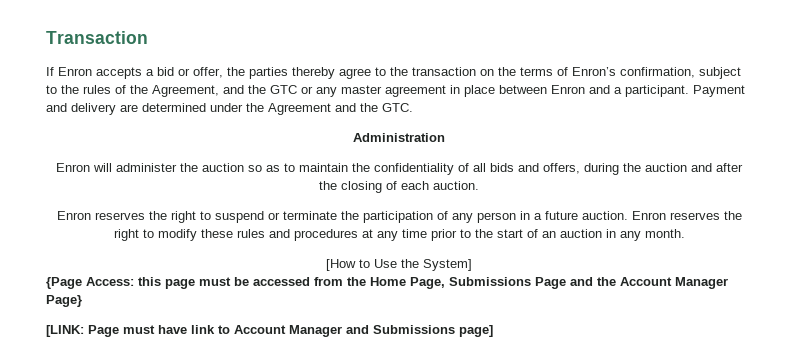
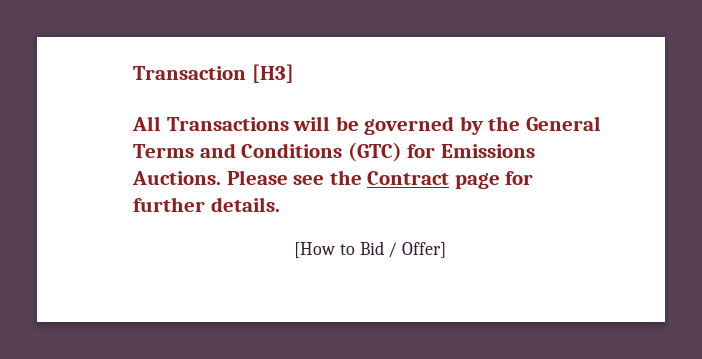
[46,67,741,79] [46,85,745,97] [46,103,413,115] [353,133,445,142] [56,163,743,175] [319,181,479,193] [56,211,742,223] [113,229,685,241] [326,259,472,271] [46,277,728,289] [46,295,82,307] [46,325,493,337] // If Enron accepts a bid or offer, the parties thereby agree to the transaction on the terms of Enron’s confirmation, subject to the rules of the Agreement, and the GTC or any master agreement in place between Enron and a participant. Payment and delivery are determined under the Agreement and the GTC. // Administration // Enron will administer the auction so as to maintain the confidentiality of all bids and offers, during the auction and after the closing of each auction. // Enron reserves the right to suspend or terminate the participation of any person in a future auction. Enron reserves the right to modify these rules and procedures at any time prior to the start of an auction in any month. // [How to Use the System] // {Page Access: this page must be accessed from the Home Page, Submissions Page and the Account Manager Page} // [LINK: Page must have link to Account Manager and Submissions page] -> [251,64,294,83] [132,116,601,135] [133,142,535,162] [132,170,534,189] [133,197,280,212] [294,241,446,258] [H3] // All Transactions will be governed by the General Terms and Conditions (GTC) for Emissions Auctions. Please see the Contract page for further details. // [How to Bid / Offer]

